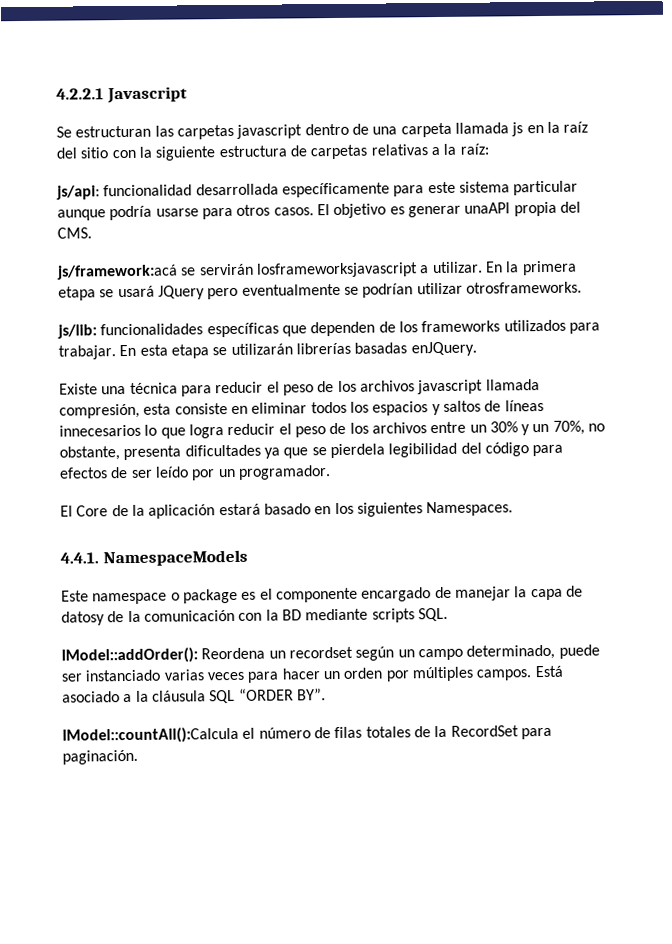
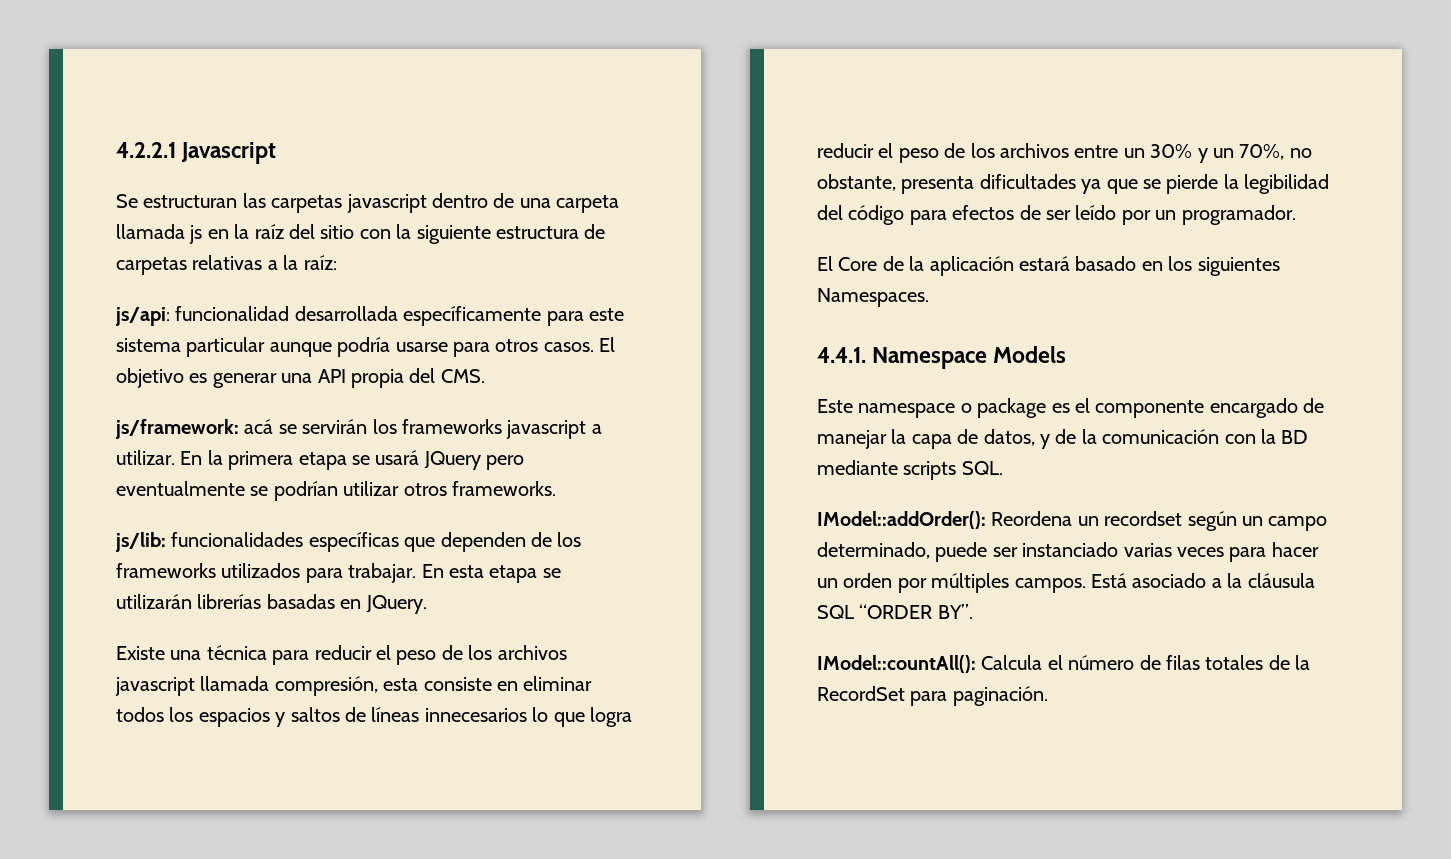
[464,202,511,214] unaAPI -> [281,369,346,383] una API
[57,262,418,280] js/framework:acá se servirán losframeworksjavascript -> [115,419,587,439] js/framework: acá se servirán los frameworks javascript
[465,281,582,294] otrosframeworks. -> [403,481,556,496] otros frameworks.
[410,341,477,357] enJQuery. -> [340,595,427,614] en JQuery.
[329,443,385,459] pierdela -> [1166,174,1239,194] pierde la
[102,549,248,567] NamespaceModels -> [872,346,1067,369] Namespace Models
[61,611,105,626] datosy -> [983,429,1050,449] datos, y
[62,726,239,744] IModel::countAll():Calcula -> [817,655,1043,673] IModel::countAll(): Calcula

